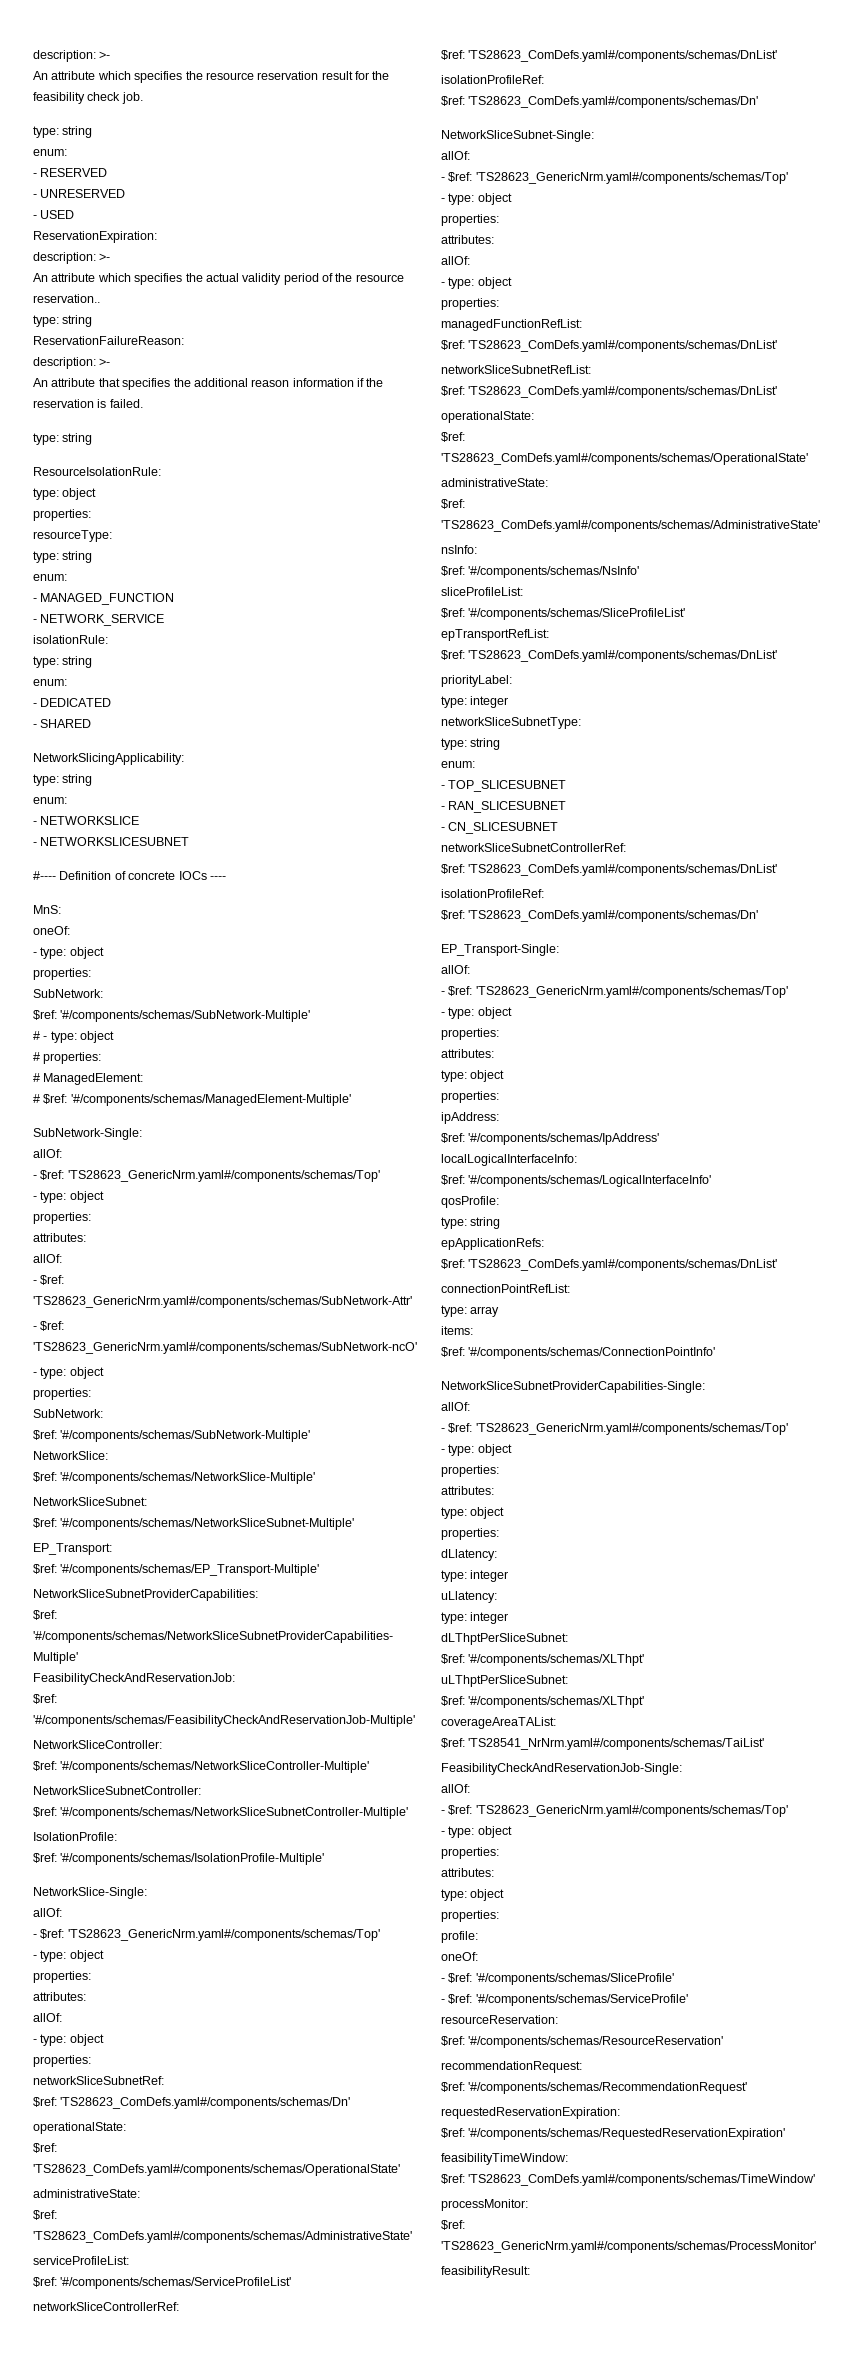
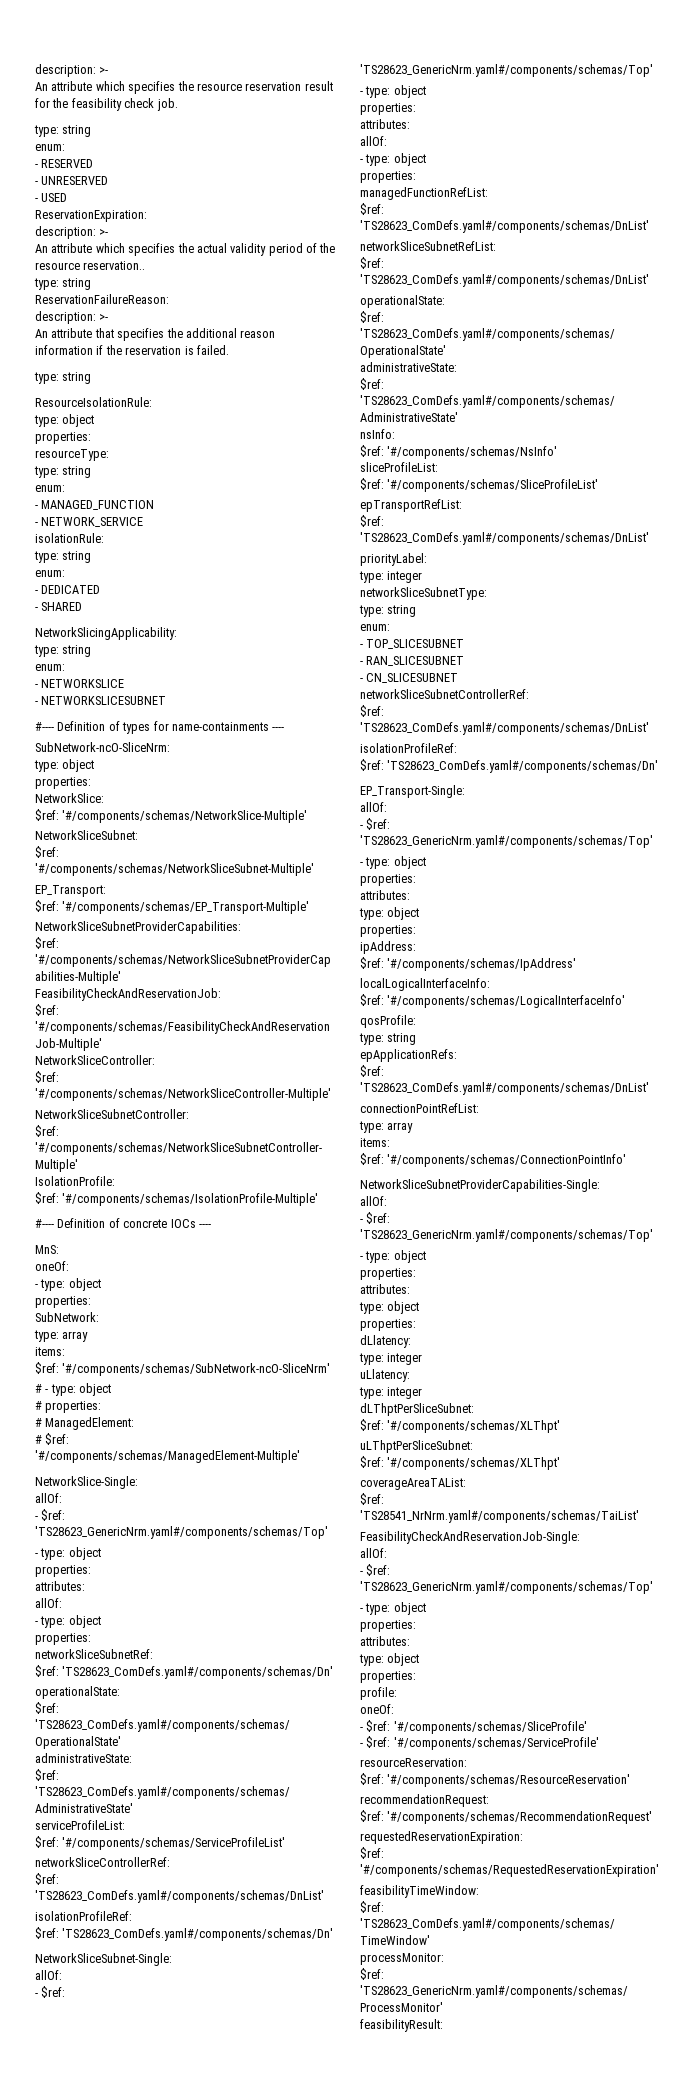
[128,871,226,880] [33,905,61,914] [33,926,70,935] [33,947,104,959] [33,968,91,980] [33,989,103,998] [33,1010,311,1022] [33,1031,115,1043] [33,1052,102,1064] [33,1073,144,1085] [33,1094,351,1106] [33,1128,142,1140] [33,1149,62,1158] [33,1170,380,1182] [33,1191,104,1203] [33,1212,91,1224] [33,1233,86,1242] [33,1254,62,1263] [33,1275,65,1285] [33,1296,412,1308] [33,1321,65,1331] [33,1342,417,1354] [33,1367,104,1379] [33,1388,91,1400] [33,1409,103,1418] [33,1430,311,1442] concrete IOCs ---- // MnS: // oneOf: // - type: object // properties: // SubNetwork: // $ref: '#/components/schemas/SubNetwork-Multiple' // # - type: object // # properties: // # ManagedElement: // # $ref: '#/components/schemas/ManagedElement-Multiple' // SubNetwork-Single: // allOf: // - $ref: 'TS28623_GenericNrm.yaml#/components/schemas/Top' // - type: object // properties: // attributes: // allOf: // - $ref: 'TS28623_GenericNrm.yaml#/components/schemas/SubNetwork-Attr' // - $ref: 'TS28623_GenericNrm.yaml#/components/schemas/SubNetwork-ncO' // - type: object // properties: // SubNetwork: // $ref: '#/components/schemas/SubNetwork-Multiple' -> [122,721,285,734] [35,742,170,752] [34,759,95,772] [35,777,91,789] types for name-containments ---- // SubNetwork-ncO-SliceNrm: // type: object // properties:
(325, 1859) none -> [35,1218,211,1228] [35,1245,59,1254] [35,1261,69,1271] [35,1278,101,1291] [35,1296,91,1308] [35,1312,99,1322] [34,1330,89,1342] [35,1347,65,1356] [35,1362,331,1376] [35,1383,112,1396] [35,1401,102,1413] [35,1417,135,1430] [35,1433,70,1445] [35,1450,300,1463] // #---- Definition of concrete IOCs ---- // MnS: // oneOf: // - type: object // properties: // SubNetwork: // type: array // items: // $ref: '#/components/schemas/SubNetwork-ncO-SliceNrm' // # - type: object // # properties: // # ManagedElement: // # $ref: '#/components/schemas/ManagedElement-Multiple'

